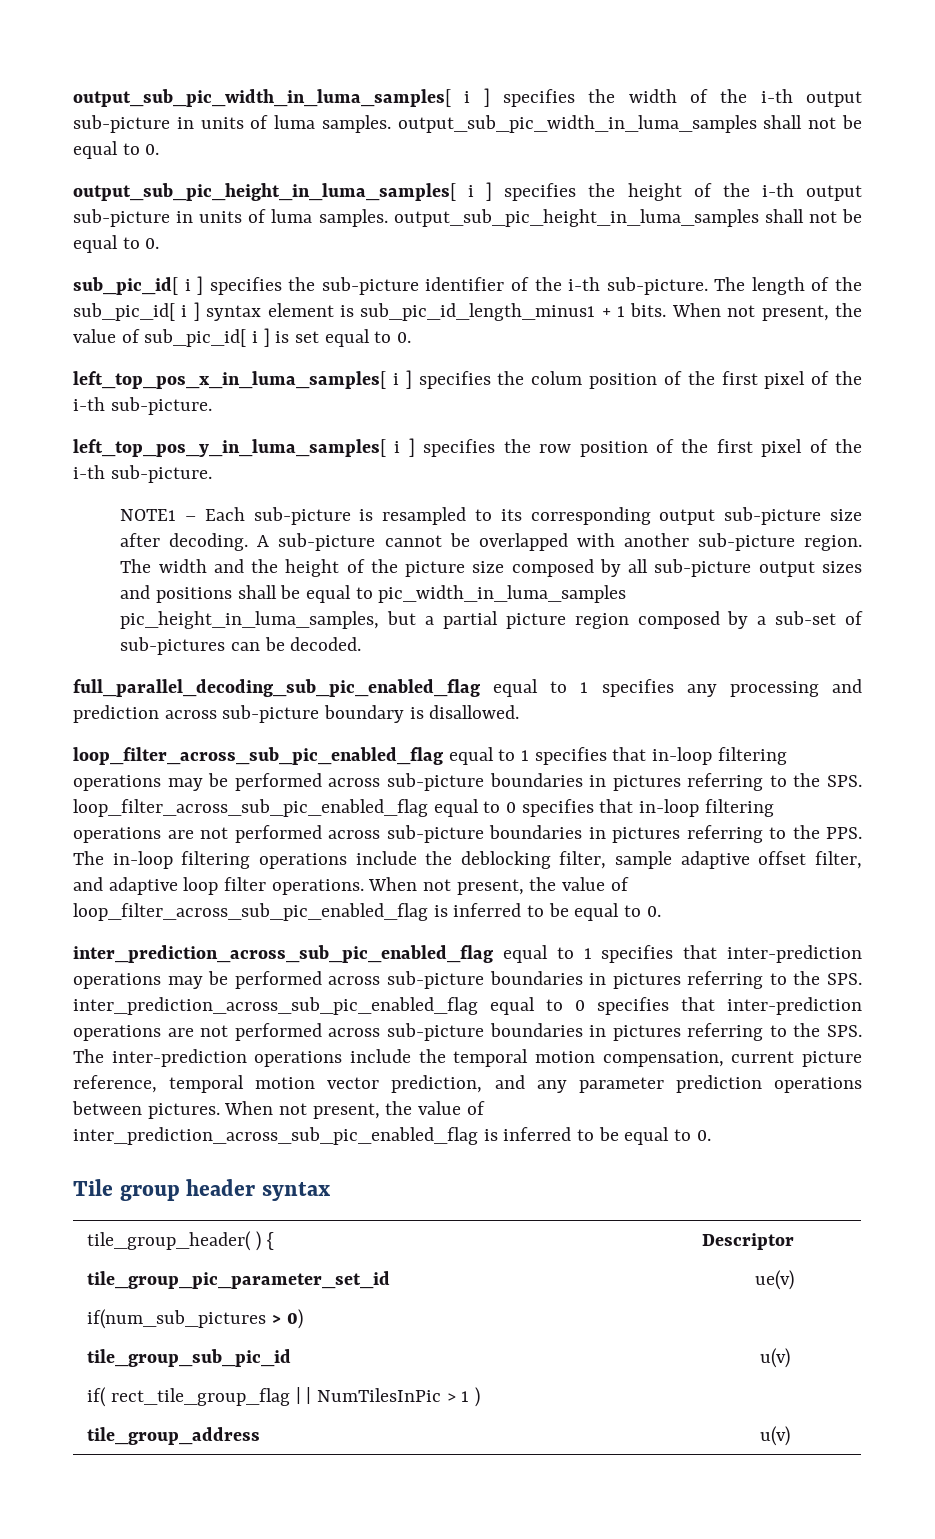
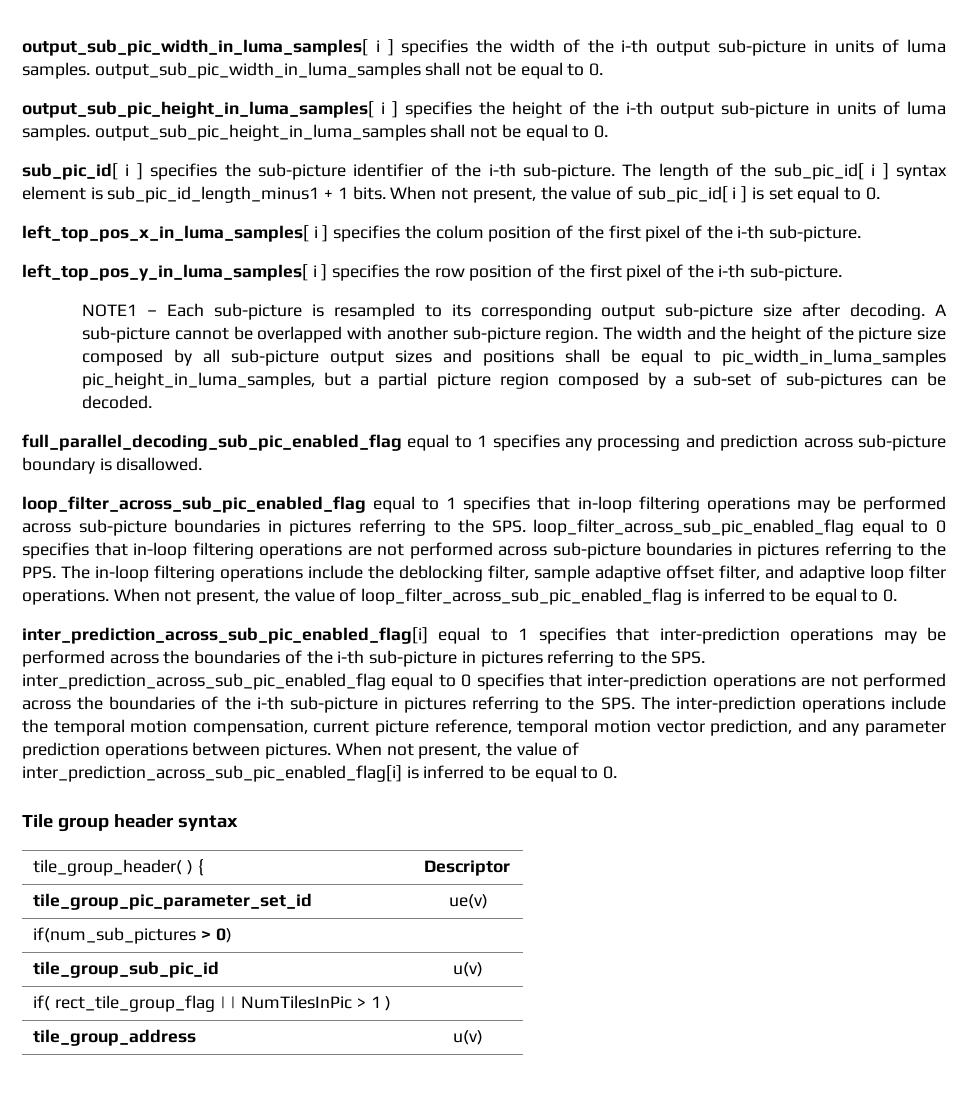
[73,945,493,963] inter_prediction_across_sub_pic_enabled_flag -> [22,627,428,644] inter_prediction_across_sub_pic_enabled_flag[i]
[386,971,583,989] sub-picture boundaries -> [163,650,458,667] the boundaries of the i-th sub-picture
[386,1023,583,1041] sub-picture boundaries -> [77,696,378,713] the boundaries of the i-th sub-picture
[73,1127,478,1145] inter_prediction_across_sub_pic_enabled_flag -> [22,765,402,782] inter_prediction_across_sub_pic_enabled_flag[i]

